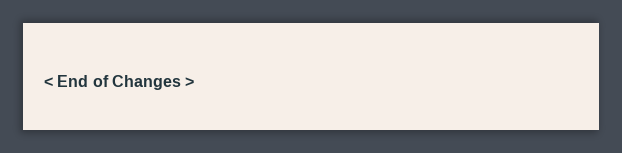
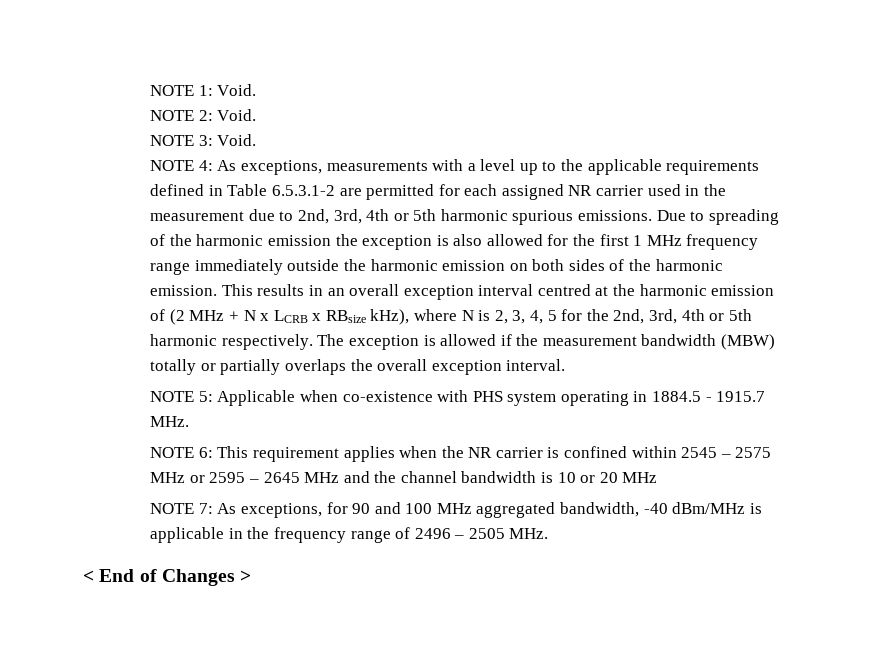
(44, 82) none -> [150,84,257,96] [150,109,257,121] [150,134,257,146] [150,159,760,175] [150,184,726,200] [150,209,779,225] [150,234,759,250] [150,259,723,275] [150,284,775,300] [150,309,752,325] [150,334,776,350] [150,359,566,375] [150,390,766,406] [150,416,190,427] [150,446,772,462] [150,471,658,483] [150,502,762,518] [150,527,549,543] NOTE 1: Void. // NOTE 2: Void. // NOTE 3: Void. // NOTE 4: As exceptions, measurements with a level up to the applicable requirements defined in Table 6.5.3.1-2 are permitted for each assigned NR carrier used in the measurement due to 2nd, 3rd, 4th or 5th harmonic spurious emissions. Due to spreading of the harmonic emission the exception is also allowed for the first 1 MHz frequency range immediately outside the harmonic emission on both sides of the harmonic emission. This results in an overall exception interval centred at the harmonic emission of (2 MHz + N x LCRB x RBsize kHz), where N is 2, 3, 4, 5 for the 2nd, 3rd, 4th or 5th harmonic respectively. The exception is allowed if the measurement bandwidth (MBW) totally or partially overlaps the overall exception interval. // NOTE 5: Applicable when co-existence with PHS system operating in 1884.5 - 1915.7 MHz. // NOTE 6: This requirement applies when the NR carrier is confined within 2545 – 2575 MHz or 2595 – 2645 MHz and the channel bandwidth is 10 or 20 MHz // NOTE 7: As exceptions, for 90 and 100 MHz aggregated bandwidth, -40 dBm/MHz is applicable in the frequency range of 2496 – 2505 MHz. //

